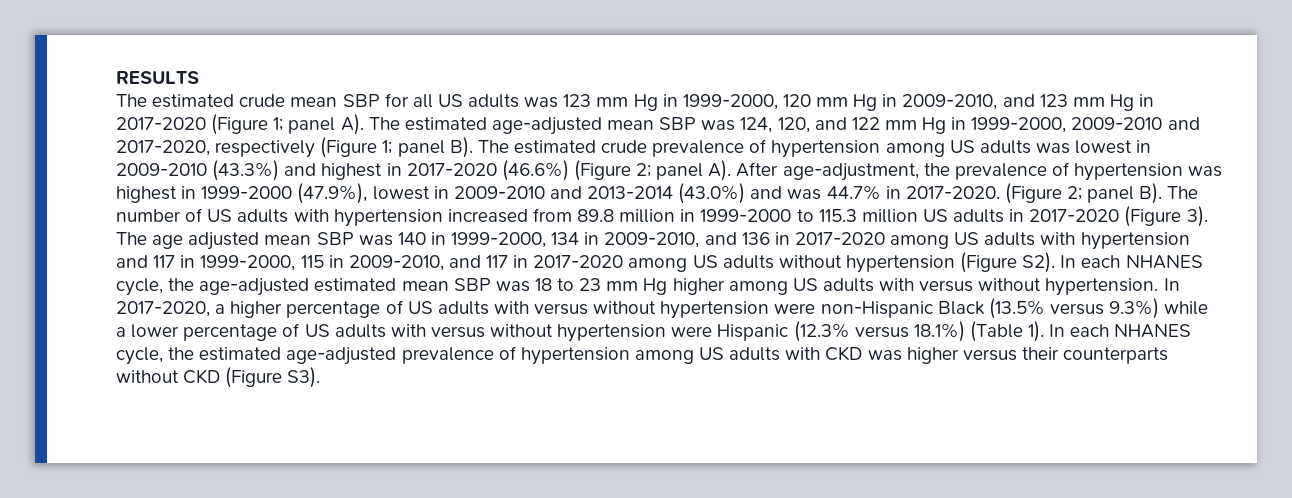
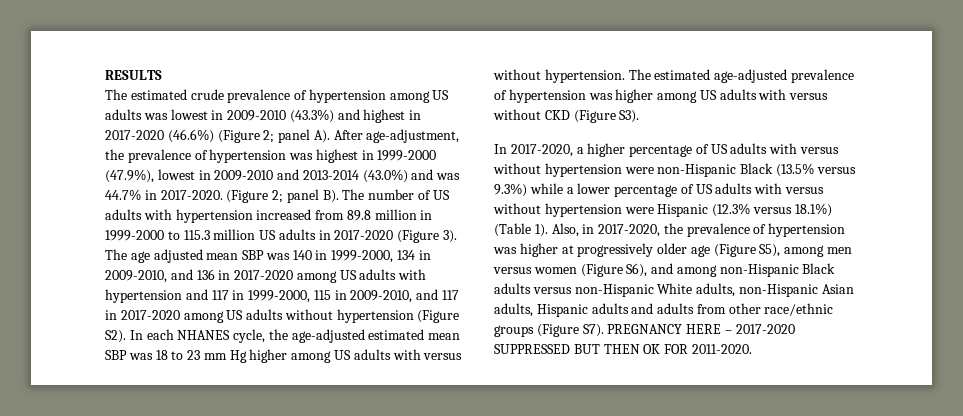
[290,93,1155,111] [116,114,1200,135] [116,137,648,158] mean SBP for all US adults was 123 mm Hg in 1999-2000, 120 mm Hg in 2009-2010, and 123 mm Hg in 2017-2020 (Figure 1; panel A). The estimated age-adjusted mean SBP was 124, 120, and 122 mm Hg in 1999-2000, 2009-2010 and 2017-2020, respectively (Figure 1; panel B). The estimated crude -> (224, 94) none
(1159, 287) none -> [628,69,854,83] [494,89,829,103] [493,109,640,123] The estimated age-adjusted prevalence of hypertension was higher among US adults with versus without CKD (Figure S3). //
[1049,324,1192,338] [116,346,1169,365] [116,367,321,388] In each NHANES cycle, the estimated age-adjusted prevalence of hypertension among US adults with CKD was higher versus their counterparts without CKD (Figure S3). -> [551,223,846,237] [493,243,853,257] [493,263,836,277] [494,283,854,297] [494,303,834,317] [494,324,795,337] [494,344,752,354] Also, in 2017-2020, the prevalence of hypertension was higher at progressively older age (Figure S5), among men versus women (Figure S6), and among non-Hispanic Black adults versus non-Hispanic White adults, non-Hispanic Asian adults, Hispanic adults and adults from other race/ethnic groups (Figure S7). PREGNANCY HERE – 2017-2020 SUPPRESSED BUT THEN OK FOR 2011-2020.

